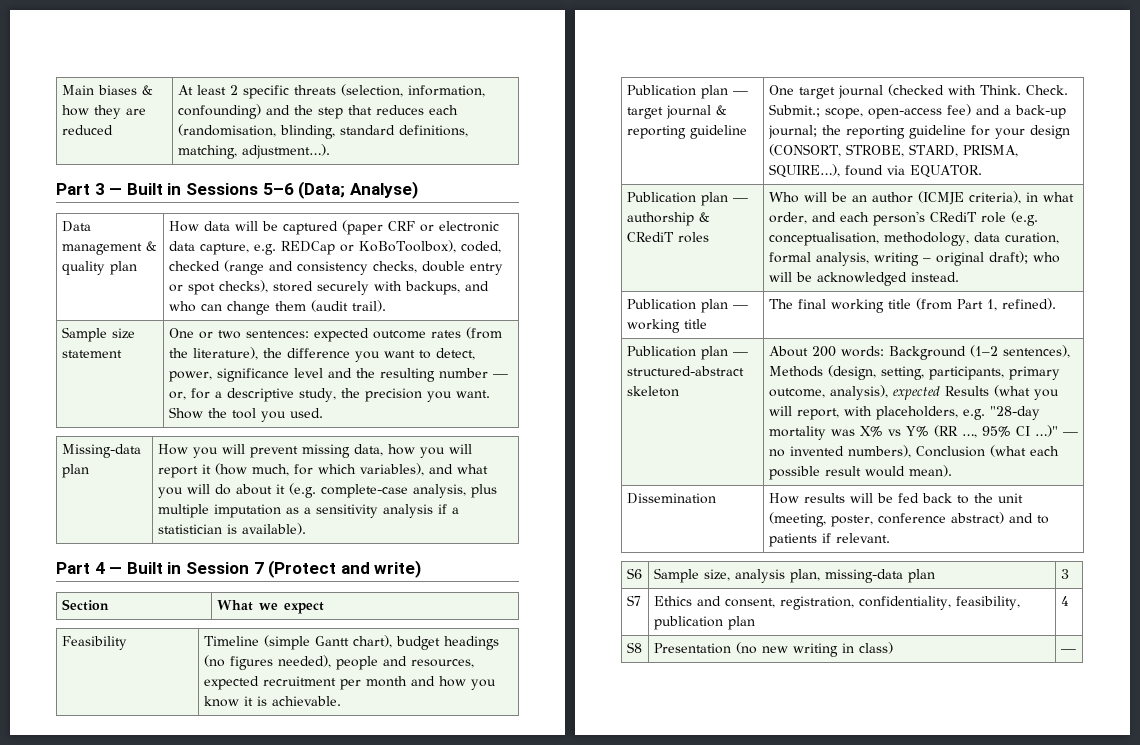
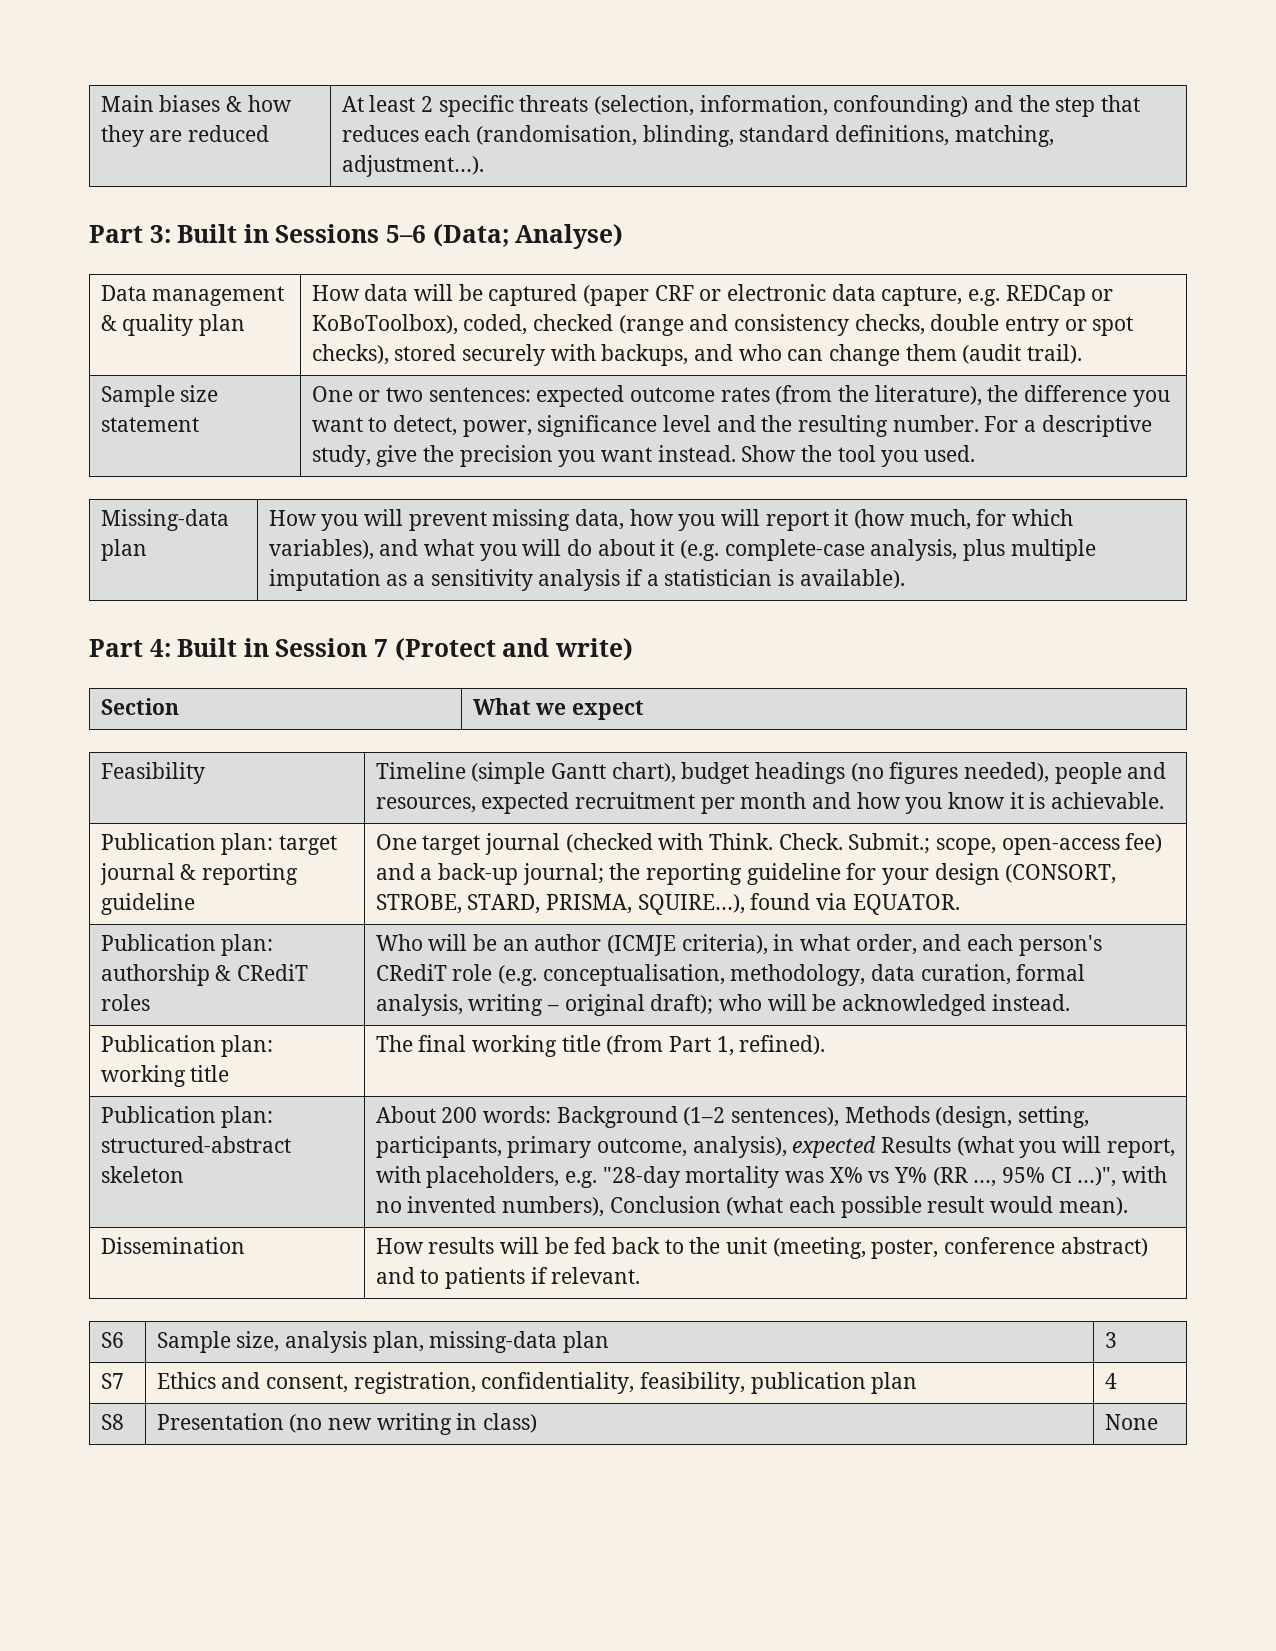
[94,183,123,195] 3 — -> [149,225,171,243] 3:
[438,368,508,378] [168,388,210,400] number — or, for -> [892,415,1019,432] number. For
(336, 395) none -> [376,445,418,467] give
[455,390,490,398] want. -> [601,445,736,462] want instead.
[94,562,123,574] 4 — -> [149,639,171,657] 4:
[700,85,748,99] plan — -> [221,833,274,855] plan:
[700,192,748,206] plan — -> [221,934,274,956] plan:
[700,299,748,313] plan — -> [221,1035,274,1057] plan:
[700,346,748,360] plan — -> [221,1106,274,1128] plan:
[1034,425,1078,437] …)" — -> [1077,1166,1168,1187] …)", with
[1060,649,1076,653] | — -> [1104,1414,1158,1430] | None

